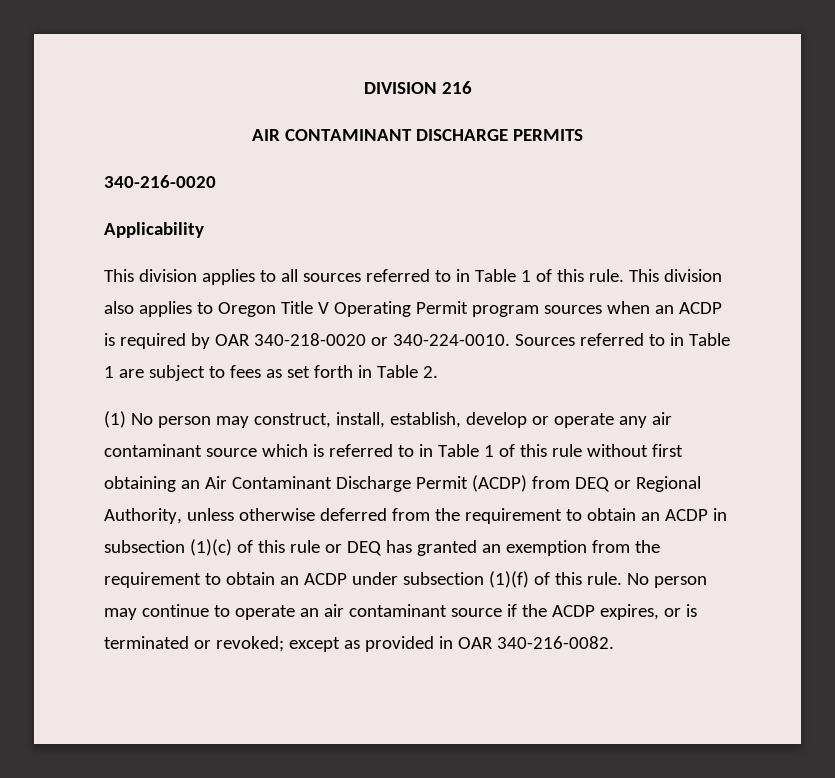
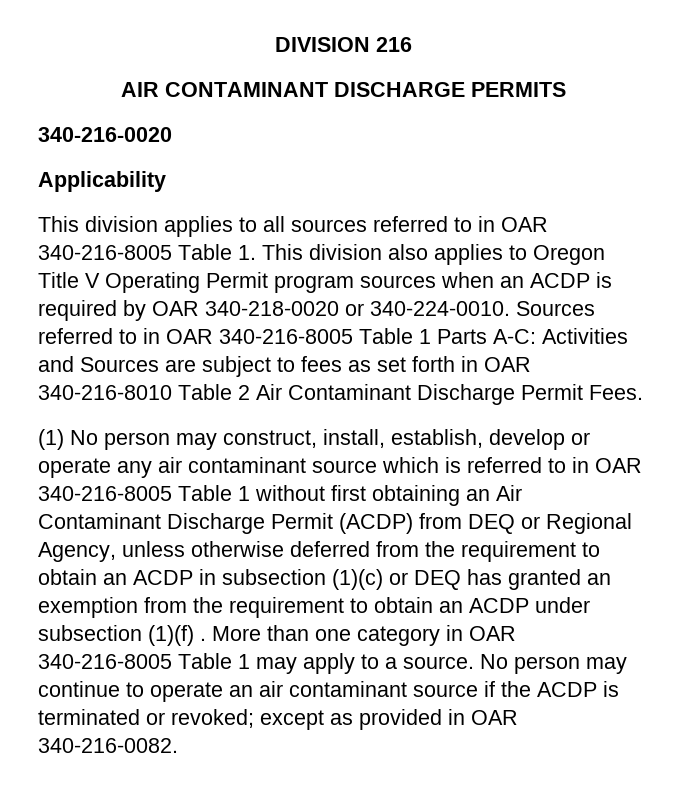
[474,269,624,282] Table 1 of this rule. -> [501,217,548,232] [38,244,256,260] OAR 340-216-8005 Table 1.
[688,333,730,346] [104,366,114,378] Table 1 -> [166,328,628,344] [38,356,159,372] OAR 340-216-8005 Table 1 Parts A-C: Activities and Sources
[376,365,438,378] Table 2. -> [484,357,531,372] [38,384,643,405] OAR 340-216-8010 Table 2 Air Contaminant Discharge Permit Fees.
[437,444,582,457] Table 1 of this rule -> [595,458,642,473] [38,485,250,501] OAR 340-216-8005 Table 1
[104,508,182,524] Authority, -> [38,542,116,562] Agency,
[236,540,320,553] of this rule -> (383, 579) none
[533,572,622,585] of this rule. -> [200,625,516,646] [38,653,474,674] . More than one category in OAR 340-216-8005 Table 1 may apply to a source.
[599,604,681,620] expires, or -> (597, 689) none

